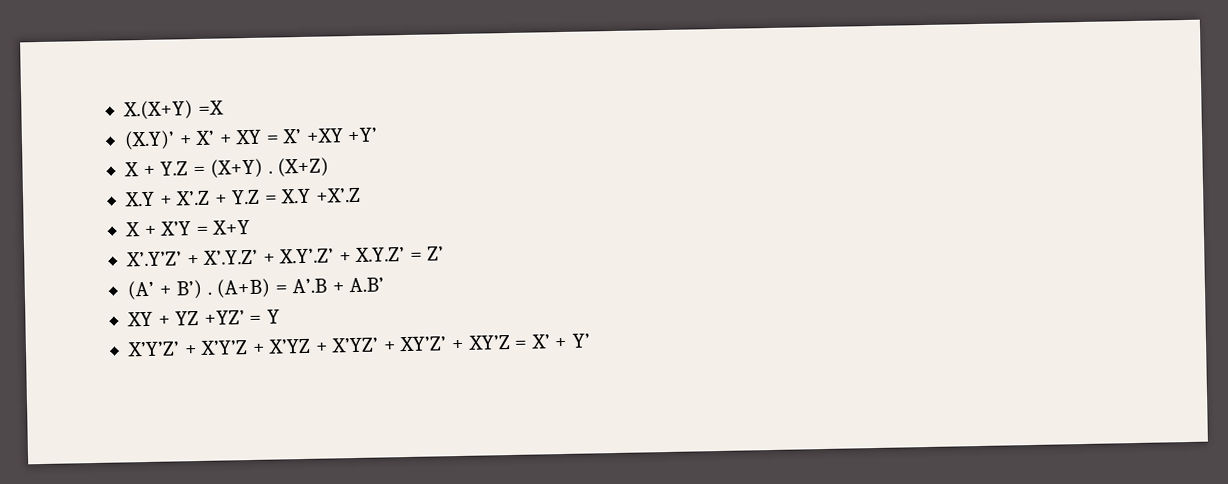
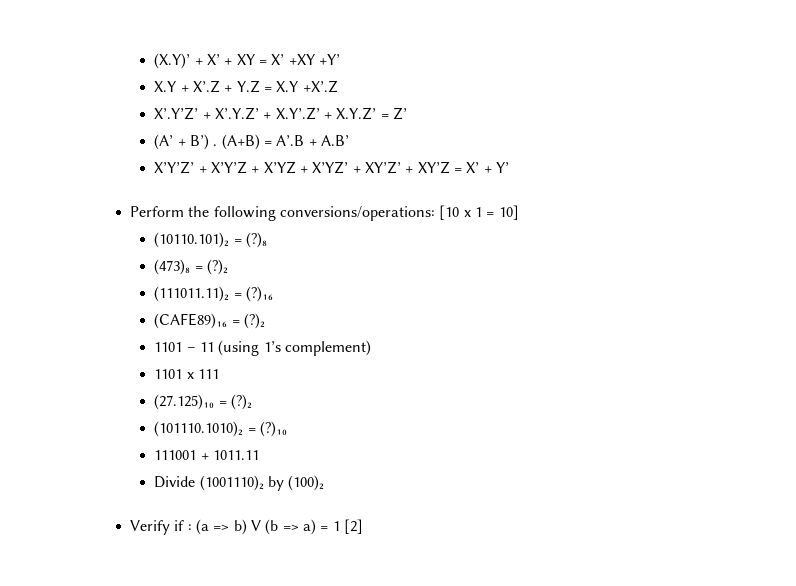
[123,100,224,121] X.(X+Y) =X // -> (154, 61) none
[124,157,330,179] // X + Y.Z = (X+Y) . (X+Z) -> (341, 59) none
[125,219,251,237] // X + X’Y = X+Y -> (338, 86) none
[127,309,280,327] // XY + YZ +YZ’ = Y -> (350, 140) none
(591, 340) none -> [130,205,519,221] [154,232,268,248] [154,259,229,275] [154,286,274,302] [154,313,266,329] [154,340,372,356] [154,369,220,379] [154,394,253,410] [154,421,288,437] [154,450,260,460] [154,475,325,491] [130,519,363,535] // Perform the following conversions/operations: [10 x 1 = 10] // (10110.101)₂ = (?)₈ // (473)₈ = (?)₂ // (111011.11)₂ = (?)₁₆ // (CAFE89)₁₆ = (?)₂ // 1101 – 11 (using 1’s complement) // 1101 x 111 // (27.125)₁₀ = (?)₂ // (101110.1010)₂ = (?)₁₀ // 111001 + 1011.11 // Divide (1001110)₂ by (100)₂ // Verify if : (a => b) V (b => a) = 1 [2]

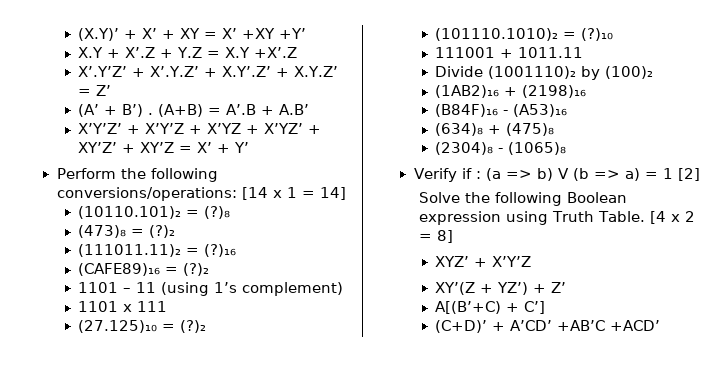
[439,205,460,220] [10 -> [241,187,268,200] [14
[498,205,519,220] 10] -> [319,187,346,200] 14]
(325, 483) none -> [435,85,587,98] [435,104,568,117] [435,123,555,136] [435,142,567,155] // (1AB2)₁₆ + (2198)₁₆ // (B84F)₁₆ - (A53)₁₆ // (634)₈ + (475)₈ // (2304)₈ - (1065)₈
(363, 526) none -> [418,192,627,206] [418,211,695,225] [418,230,453,243] [435,256,532,267] [435,282,567,295] [435,301,546,314] [435,320,661,333] // Solve the following Boolean expression using Truth Table. [4 x 2 = 8] // XYZ’ + X’Y’Z // XY’(Z + YZ’) + Z’ // A[(B’+C) + C’] // (C+D)’ + A’CD’ +AB’C +ACD’

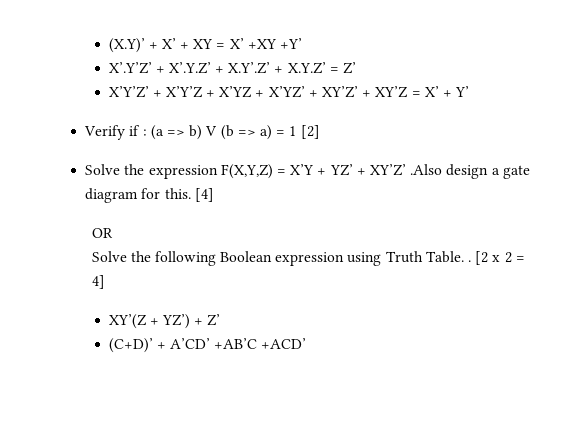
[78,47,298,58] // X.Y + X’.Z + Y.Z = X.Y +X’.Z -> (303, 43) none
[78,104,310,117] // (A’ + B’) . (A+B) = A’.B + A.B’ -> (357, 68) none
[56,168,218,182] [56,187,346,201] [78,206,231,219] [78,225,176,238] [78,244,237,257] [78,263,210,276] [78,282,344,296] [78,301,168,312] [78,320,207,333] [435,28,614,41] [435,47,584,58] [435,66,654,80] [435,85,587,98] [435,104,568,117] [435,123,555,136] [435,142,567,155] // Perform the following conversions/operations: [14 x 1 = 14] // (10110.101)₂ = (?)₈ // (473)₈ = (?)₂ // (111011.11)₂ = (?)₁₆ // (CAFE89)₁₆ = (?)₂ // 1101 – 11 (using 1’s complement) // 1101 x 111 // (27.125)₁₀ = (?)₂ // (101110.1010)₂ = (?)₁₀ // 111001 + 1011.11 // Divide (1001110)₂ by (100)₂ // (1AB2)₁₆ + (2198)₁₆ // (B84F)₁₆ - (A53)₁₆ // (634)₈ + (475)₈ // (2304)₈ - (1065)₈ -> (470, 91) none
(700, 174) none -> [85,164,530,179] [85,188,214,203] [91,228,113,238] // Solve the expression F(X,Y,Z) = X’Y + YZ’ + XY’Z’ .Also design a gate diagram for this. [4] // OR
[649,211,666,224] [4 -> [467,251,489,265] . [2
[436,230,453,243] [435,256,532,267] 8] // XYZ’ + X’Y’Z -> [91,275,105,289] 4]
[435,301,546,314] // A[(B’+C) + C’] -> (221, 320) none

